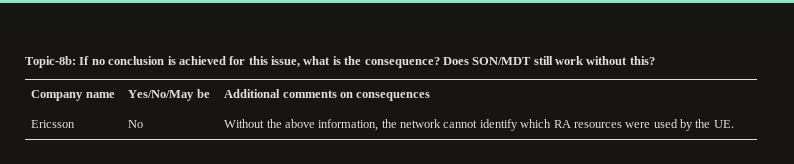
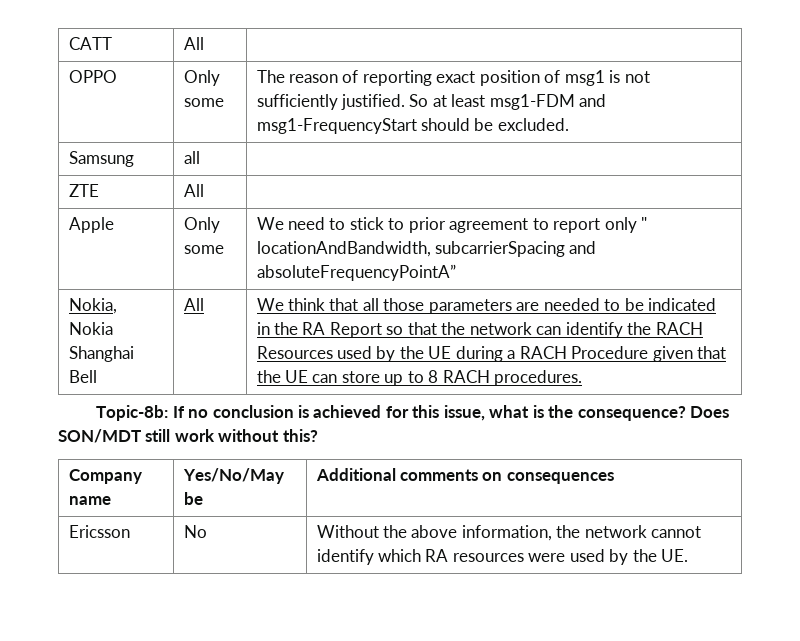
(25, 62) none -> [68,37,112,50] [183,37,204,50] [68,70,117,83] [183,70,220,86] [183,98,224,107] [256,70,650,86] [256,94,607,110] [256,118,569,134] [68,151,134,167] [183,151,200,164] [68,184,99,197] [183,184,204,197] [68,217,114,233] [183,217,220,233] [183,245,224,254] [256,217,648,233] [256,241,597,257] [256,264,456,281] [68,298,117,314] [68,322,113,335] [68,346,134,362] [68,370,97,383] [183,298,204,311] [256,298,717,314] [256,322,703,338] [256,346,727,362] [256,370,583,386] CATT | All | // OPPO | Only some | The reason of reporting exact position of msg1 is not sufficiently justified. So at least msg1-FDM and msg1-FrequencyStart should be excluded. // Samsung | all | // ZTE | All | // Apple | Only some | We need to stick to prior agreement to report only " locationAndBandwidth, subcarrierSpacing and absoluteFrequencyPointA” // Nokia, Nokia Shanghai Bell | All | We think that all those parameters are needed to be indicated in the RA Report so that the network can identify the RACH Resources used by the UE during a RACH Procedure given that the UE can store up to 8 RACH procedures. //

